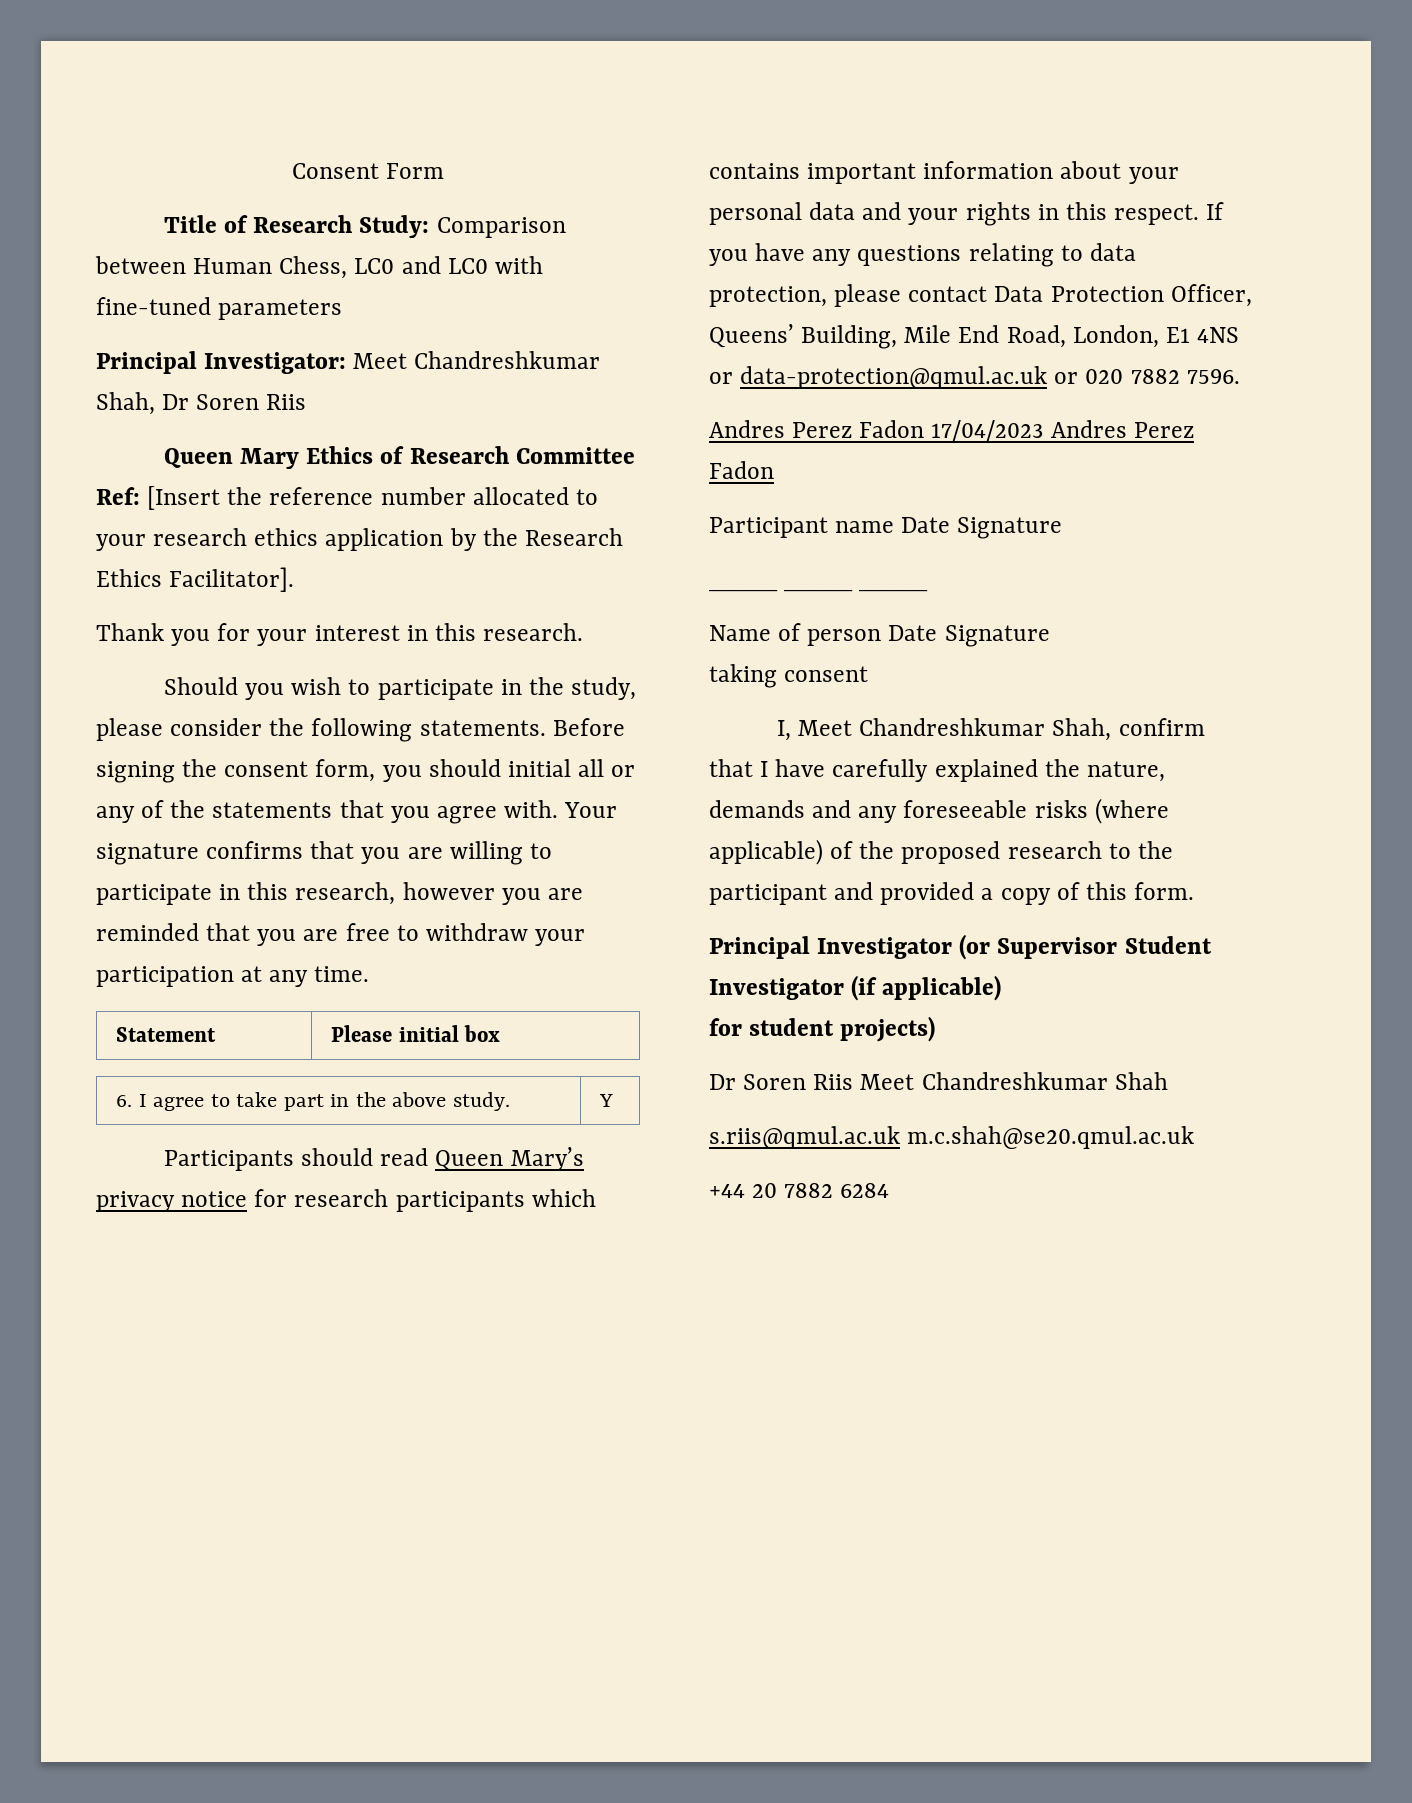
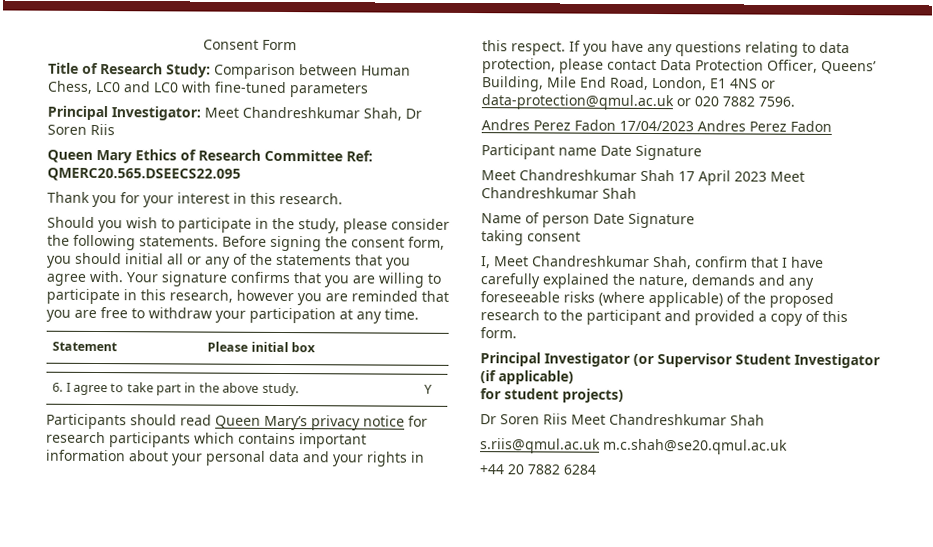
[147,486,598,510] [96,528,623,551] [96,567,295,592] [Insert the reference number allocated to your research ethics application by the Research Ethics Facilitator]. -> [47,167,241,182] QMERC20.565.DSEECS22.095
[709,587,929,592] ____ ____ ____ -> [481,169,805,186] [481,187,637,199] Meet Chandreshkumar Shah 17 April 2023 Meet Chandreshkumar Shah

